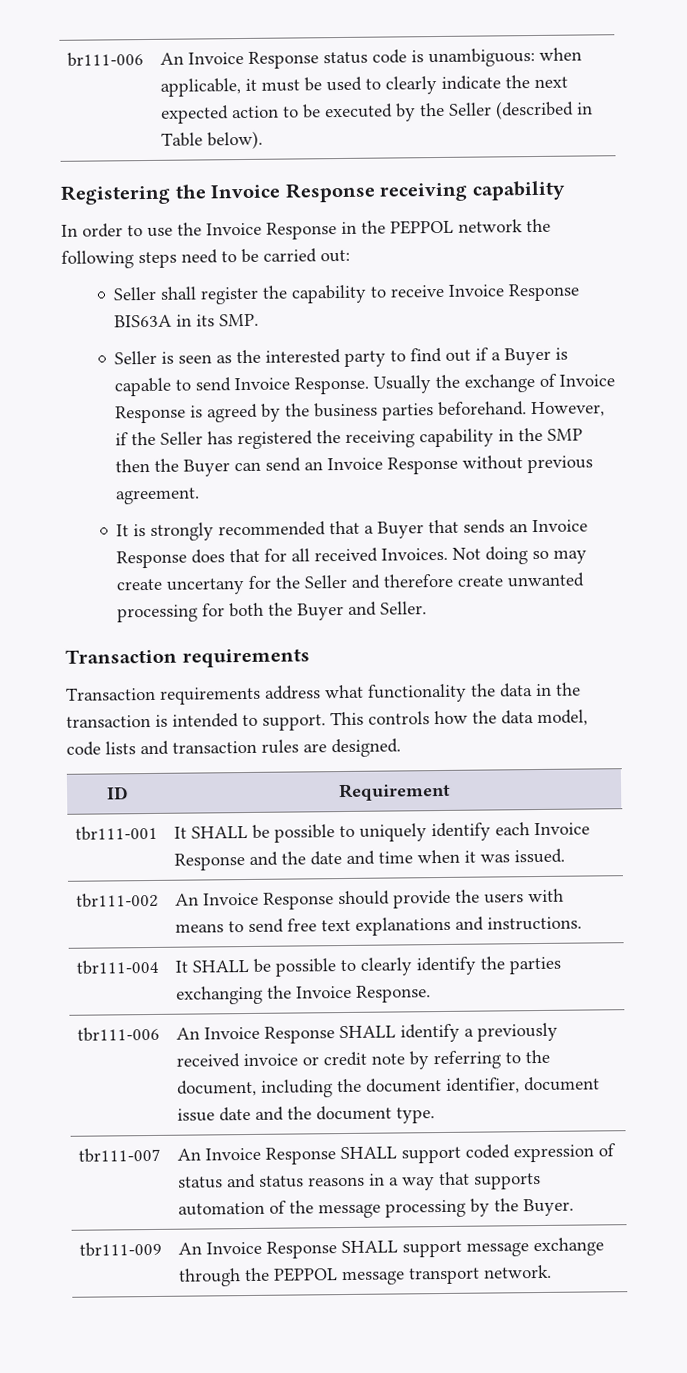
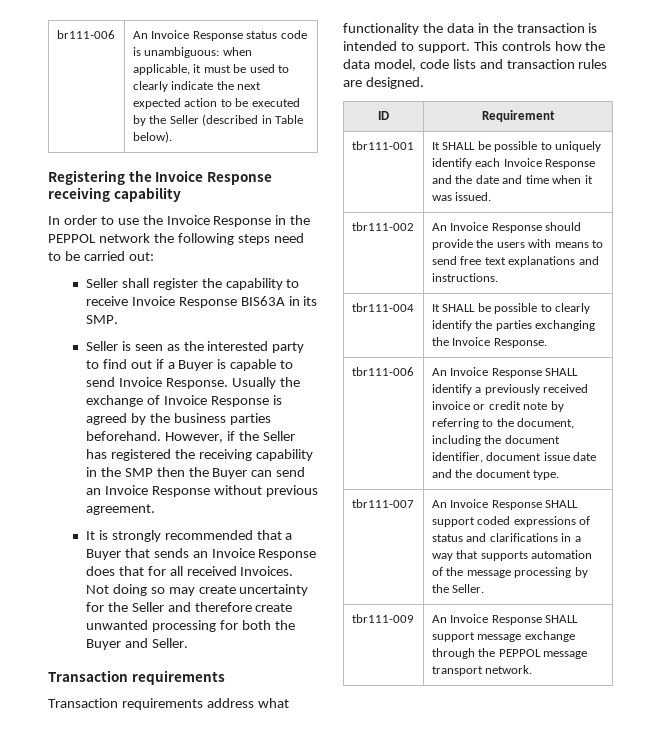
[166,578,246,595] uncertany -> [239,584,309,596] uncertainty
[513,1144,595,1163] expression -> [513,516,576,527] expressions
[259,1175,366,1188] status reasons -> [489,533,558,542] clarifications
[523,1198,575,1217] Buyer. -> [452,584,485,593] Seller.

